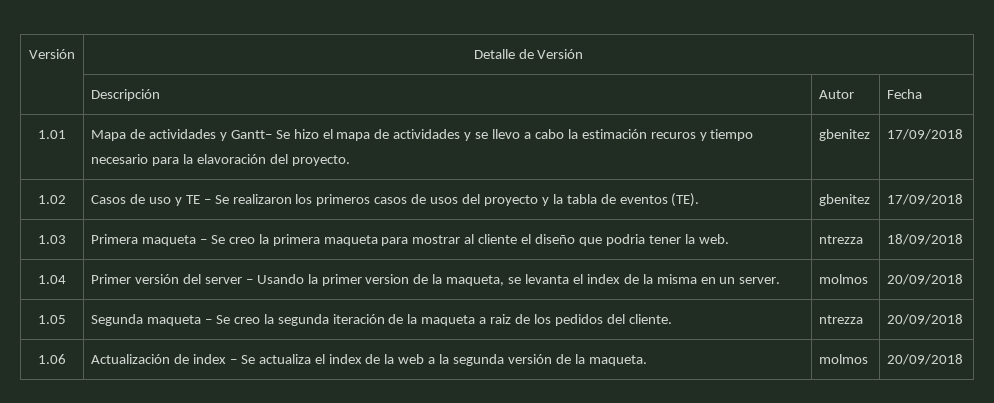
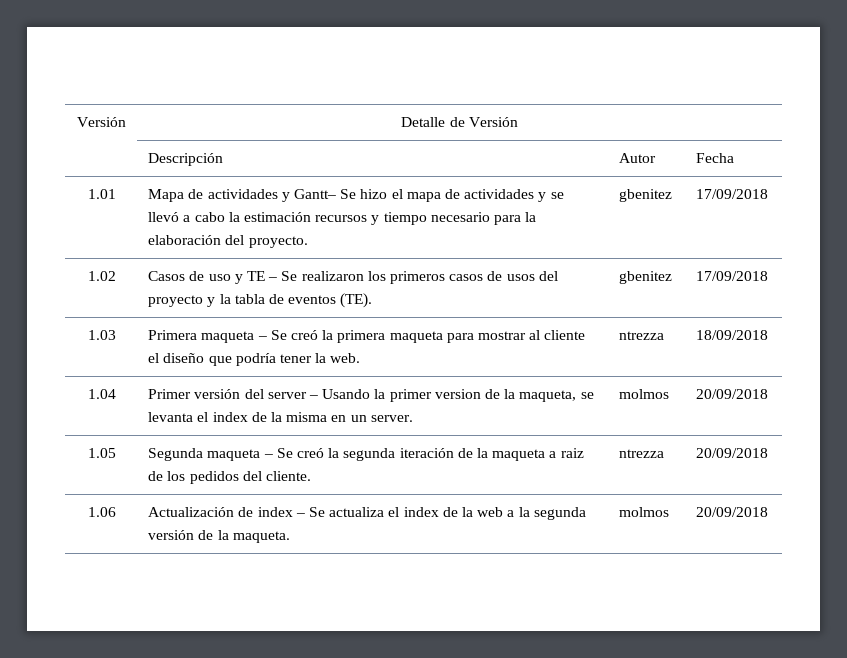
[492,129,521,139] llevo -> [148,212,180,222] llevó
[650,132,696,139] recuros -> [315,215,368,222] recursos
[196,154,266,164] elavoración -> [148,235,222,245] elaboración
[228,237,255,244] creo -> [291,330,319,340] creó
[605,234,645,246] podria -> [235,353,276,366] podría
[233,317,260,324] creo -> [297,448,325,458] creó

